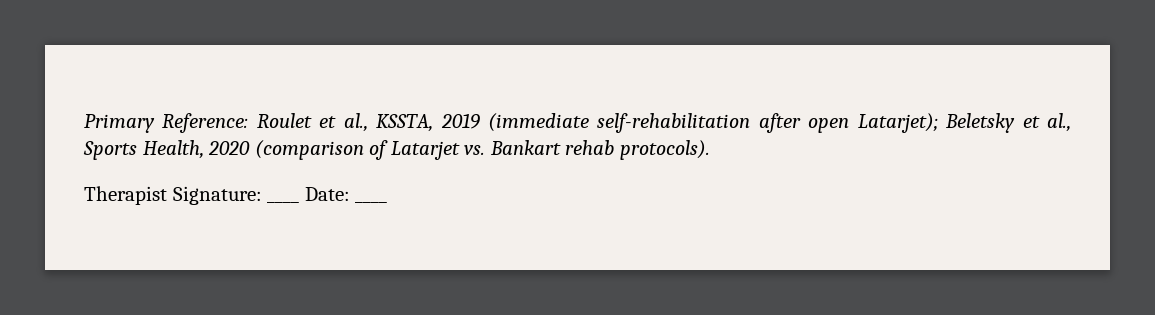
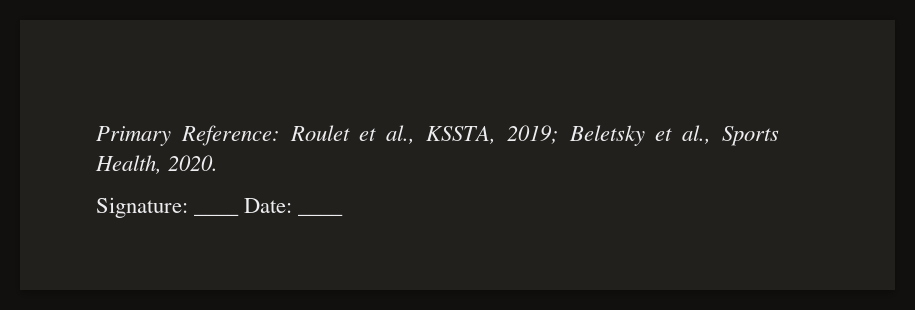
[440,113,938,133] 2019 (immediate self-rehabilitation after open Latarjet); -> [506,125,559,144] 2019;
[208,140,710,160] [84,186,167,205] 2020 (comparison of Latarjet vs. Bankart rehab protocols). // Therapist -> [168,155,219,171] 2020. //

